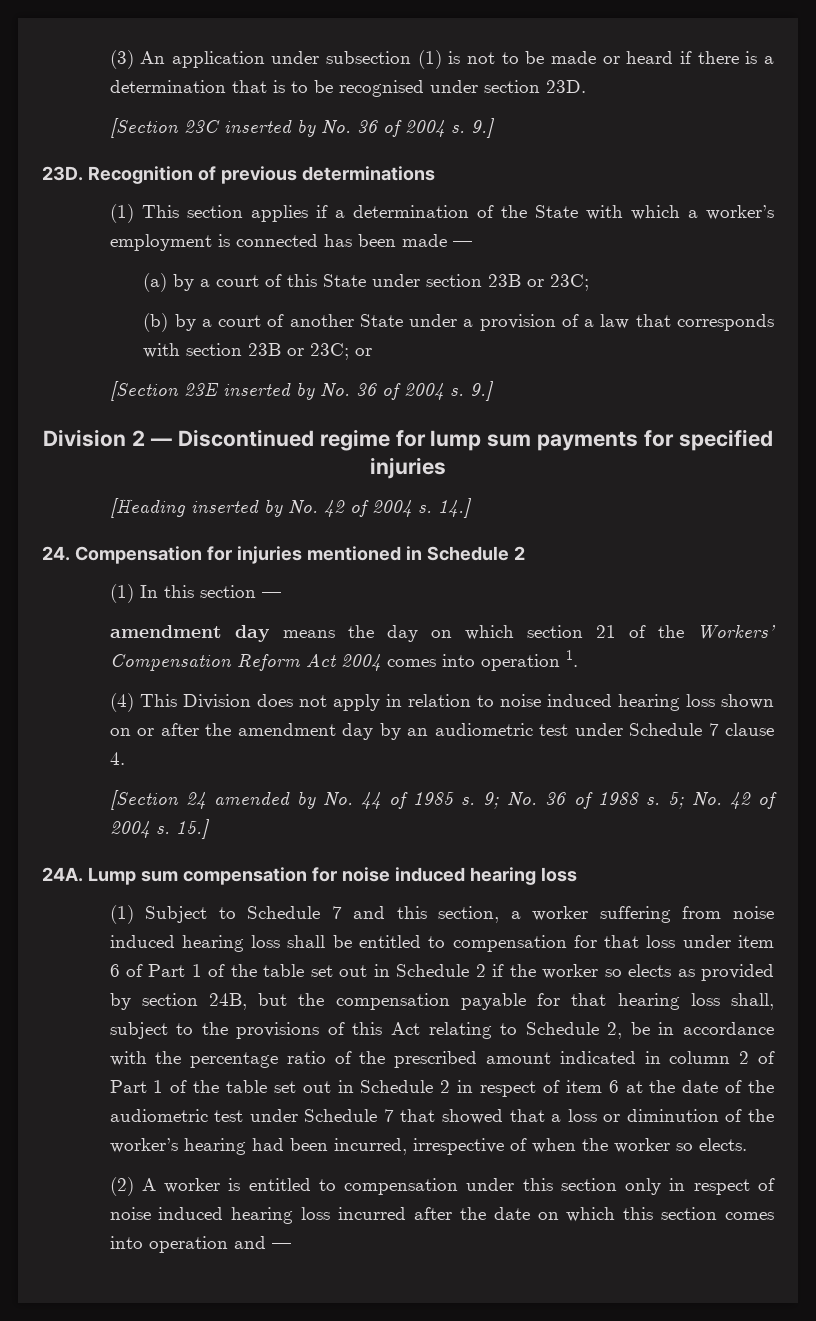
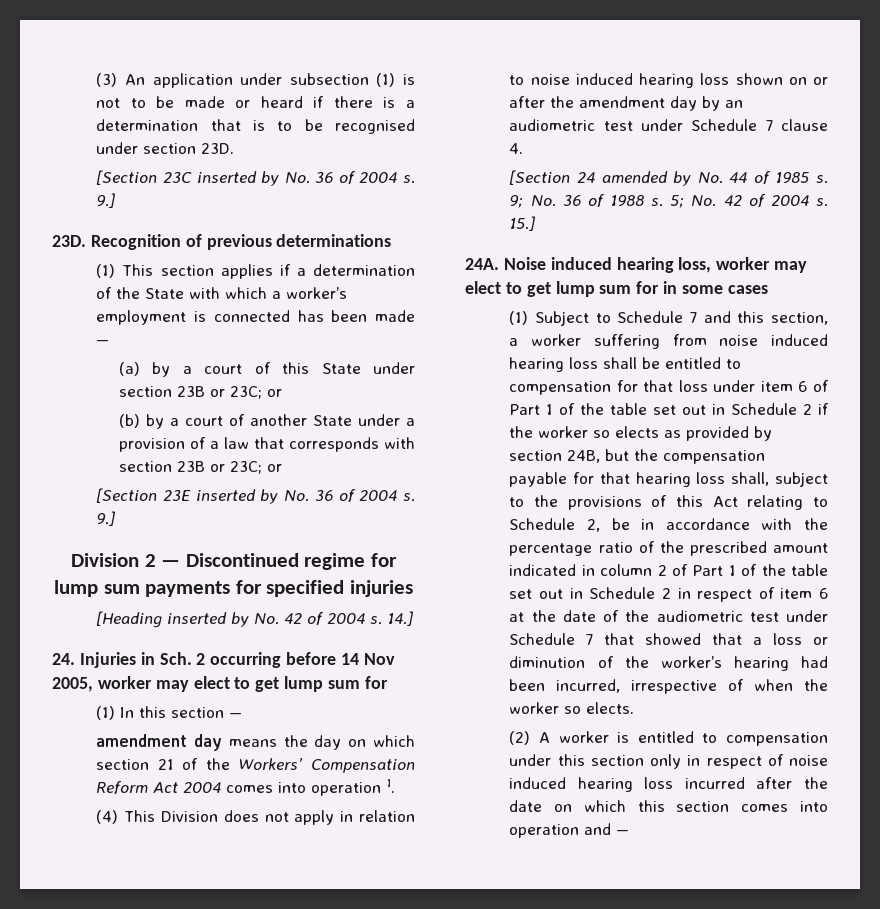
(590, 282) none -> [266,389,282,397] or
[74,546,525,564] Compensation for injuries mentioned in Schedule 2 -> [79,652,395,668] [52,676,388,692] Injuries in Sch. 2 occurring before 14 Nov 2005, worker may elect to get lump sum for
[87,867,577,885] Lump sum compensation for noise induced hearing loss -> [503,257,808,273] [465,281,768,297] Noise induced hearing loss, worker may elect to get lump sum for in some cases

